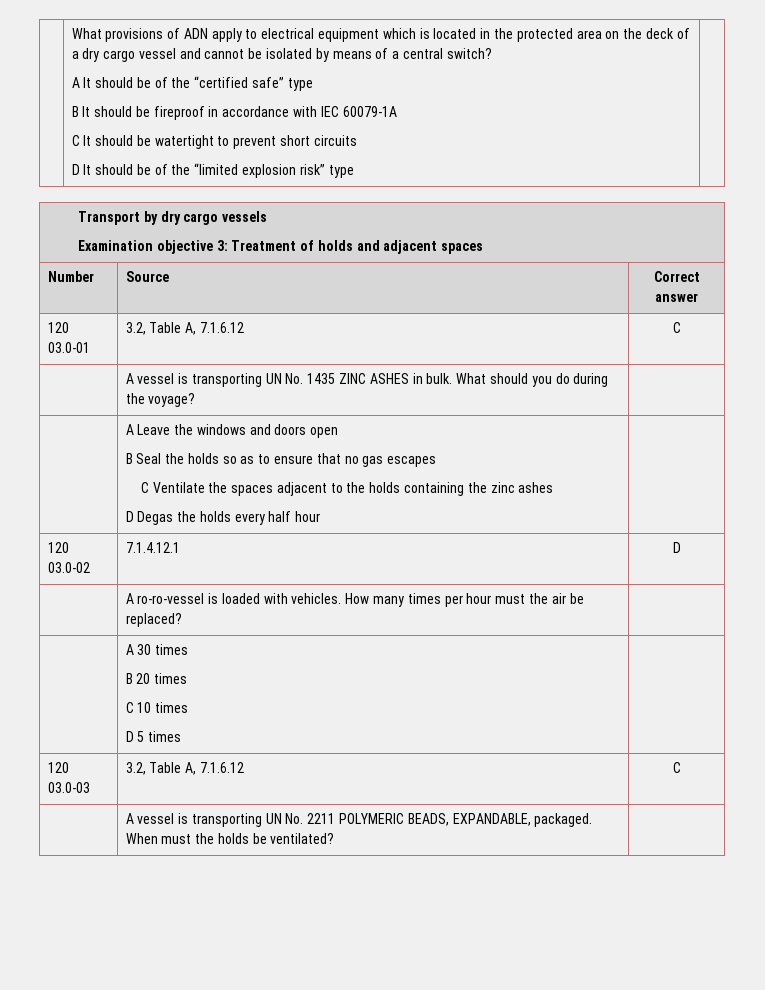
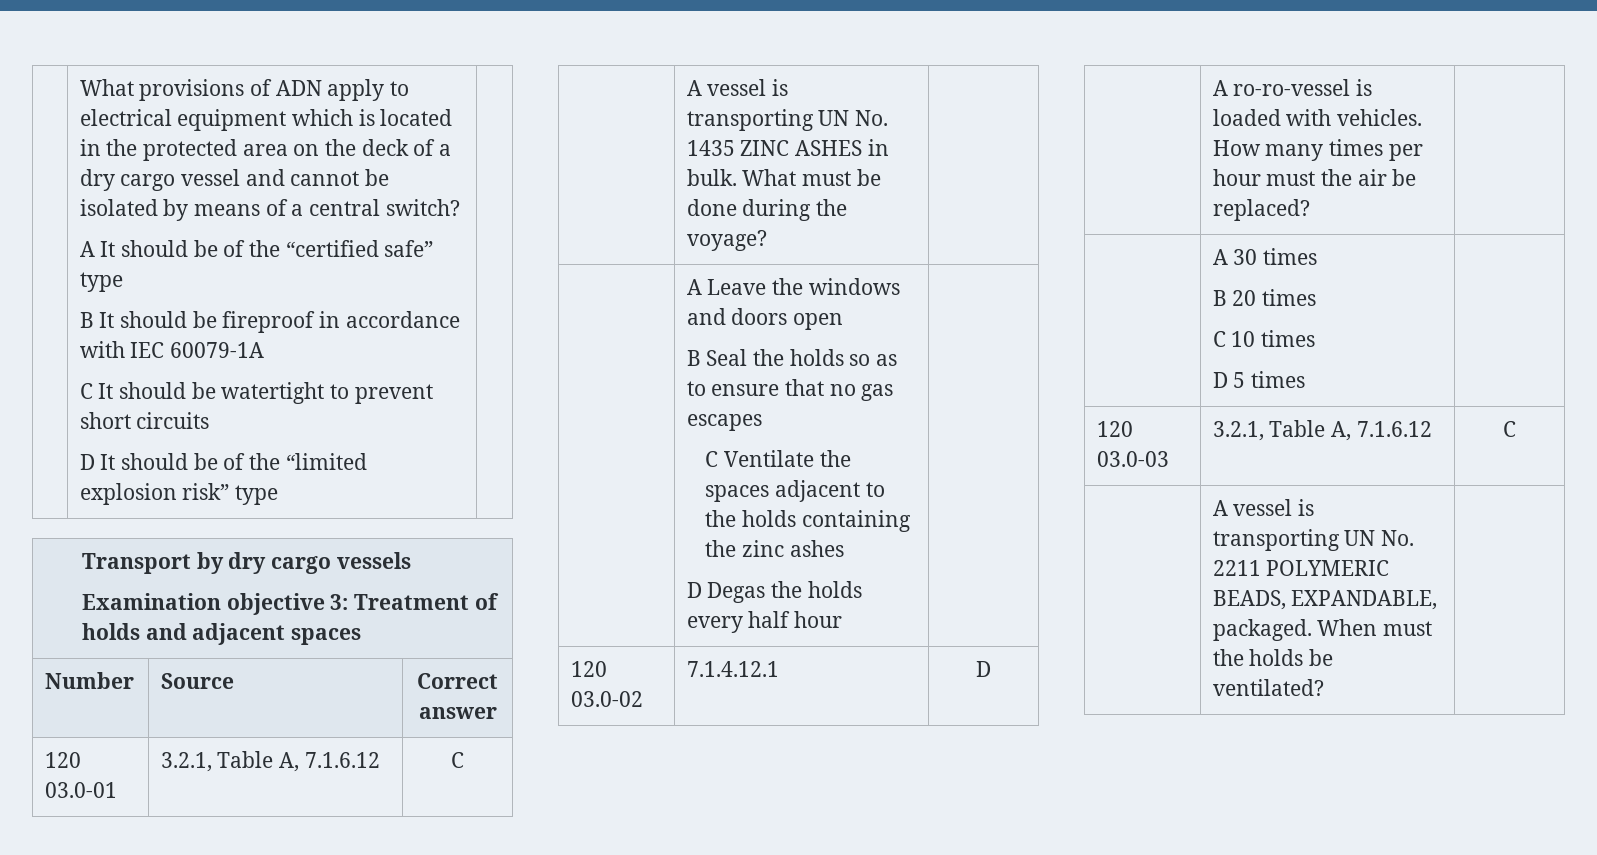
[125,322,146,335] 3.2, -> [160,752,212,772] 3.2.1,
[489,373,570,387] should you do -> [802,169,881,186] [686,199,737,216] must be done
[125,762,146,775] 3.2, -> [1212,421,1264,441] 3.2.1,

